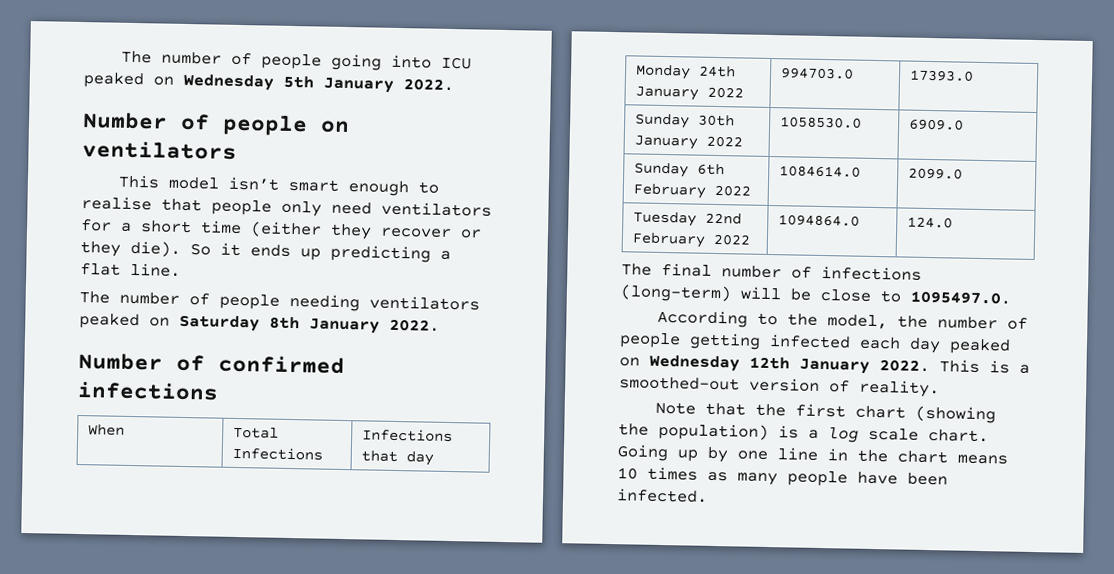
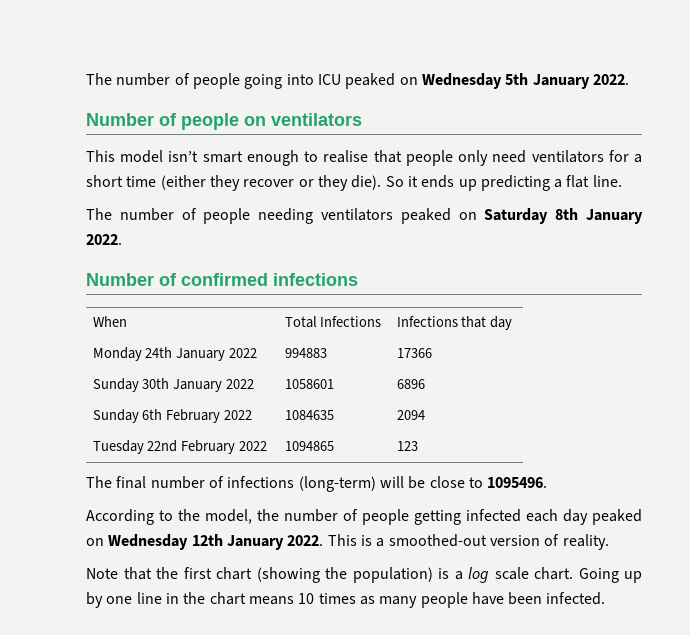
[779,67,854,80] [908,69,974,82] 994703.0 | 17393.0 -> [284,348,327,358] [396,348,432,358] 994883 | 17366
[779,116,862,129] [908,118,964,131] 1058530.0 | 6909.0 -> [284,379,334,389] [396,379,425,389] 1058601 | 6896
[778,165,861,178] [907,167,963,180] 1084614.0 | 2099.0 -> [284,410,334,420] [396,410,425,420] 1084635 | 2094
[777,214,860,227] [906,216,953,229] 1094864.0 | 124.0 -> [284,441,334,451] [396,441,418,451] 1094865 | 123
[910,290,1011,305] 1095497.0. -> [487,477,548,488] 1095496.

